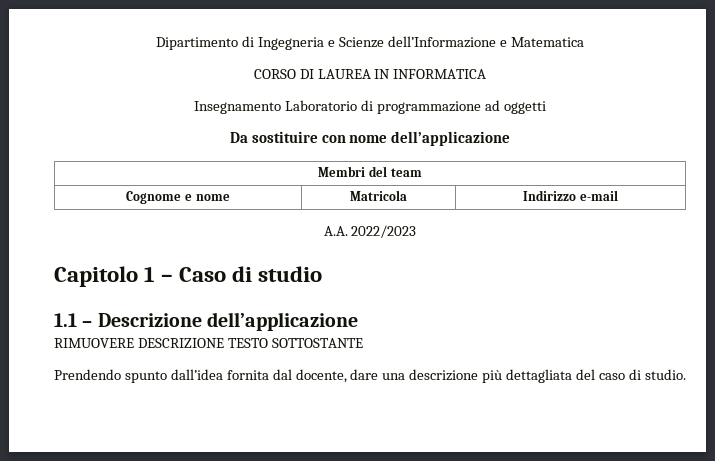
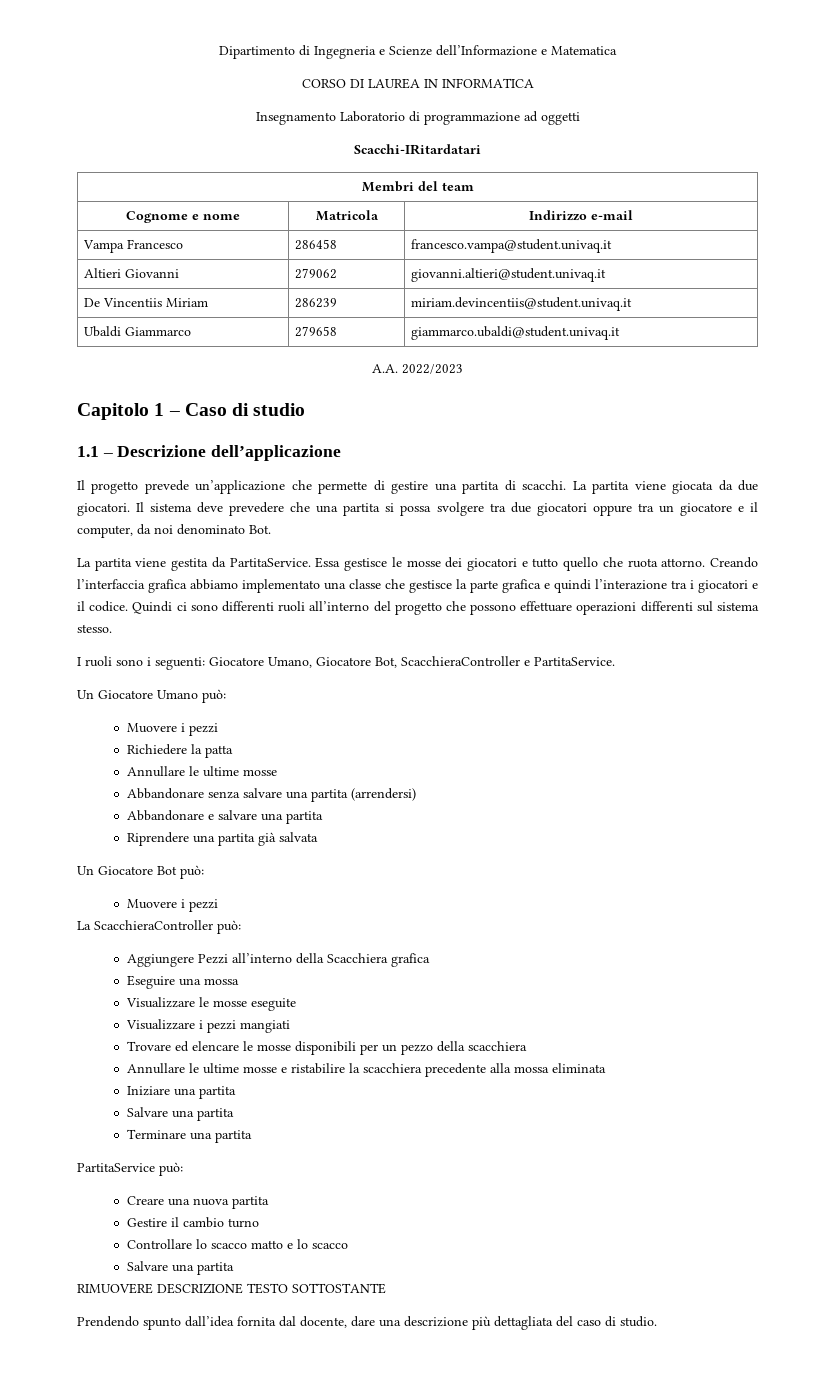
[229,131,511,146] Da sostituire con nome dell’applicazione -> [354,144,481,155] Scacchi-IRitardatari
(618, 195) none -> [83,239,184,253] [295,239,338,250] [411,239,613,253] [84,268,180,278] [295,268,338,279] [411,268,607,282] [84,298,209,307] [295,298,338,308] [411,297,633,311] [84,326,192,337] [295,326,338,337] [411,326,621,340] // Vampa Francesco | 286458 | francesco.vampa@student.univaq.it // Altieri Giovanni | 279062 | giovanni.altieri@student.univaq.it // De Vincentiis Miriam | 286239 | miriam.devincentiis@student.univaq.it // Ubaldi Giammarco | 279658 | giammarco.ubaldi@student.univaq.it
(358, 321) none -> [77,480,759,494] [77,502,758,516] [77,524,271,538] [77,557,758,571] [77,579,758,593] [77,601,759,615] [77,624,112,633] [77,656,615,670] [77,689,226,703] [127,723,219,736] [127,744,234,758] [127,766,278,777] [127,788,417,802] [127,810,324,824] [127,832,319,846] [77,865,204,879] [127,899,219,912] [77,920,241,934] [127,953,431,967] [127,975,240,989] [126,997,297,1011] [126,1019,291,1033] [127,1041,528,1055] [127,1063,607,1077] [127,1086,237,1099] [127,1107,235,1121] [127,1129,253,1143] [77,1162,183,1176] [127,1196,270,1209] [127,1217,260,1228] [127,1239,349,1249] [127,1261,235,1275] // Il progetto prevede un’applicazione che permette di gestire una partita di scacchi. La partita viene giocata da due giocatori. Il sistema deve prevedere che una partita si possa svolgere tra due giocatori oppure tra un giocatore e il computer, da noi denominato Bot. // La partita viene gestita da PartitaService. Essa gestisce le mosse dei giocatori e tutto quello che ruota attorno. Creando l’interfaccia grafica abbiamo implementato una classe che gestisce la parte grafica e quindi l’interazione tra i giocatori e il codice. Quindi ci sono differenti ruoli all’interno del progetto che possono effettuare operazioni differenti sul sistema stesso. // I ruoli sono i seguenti: Giocatore Umano, Giocatore Bot, ScacchieraController e PartitaService. // Un Giocatore Umano può: // Muovere i pezzi // Richiedere la patta // Annullare le ultime mosse // Abbandonare senza salvare una partita (arrendersi) // Abbandonare e salvare una partita // Riprendere una partita già salvata // Un Giocatore Bot può: // Muovere i pezzi // La ScacchieraController può: // Aggiungere Pezzi all’interno della Scacchiera grafica // Eseguire una mossa // Visualizzare le mosse eseguite // Visualizzare i pezzi mangiati // Trovare ed elencare le mosse disponibili per un pezzo della scacchiera // Annullare le ultime mosse e ristabilire la scacchiera precedente alla mossa eliminata // Iniziare una partita // Salvare una partita // Terminare una partita // PartitaService può: // Creare una nuova partita // Gestire il cambio turno // Controllare lo scacco matto e lo scacco // Salvare una partita

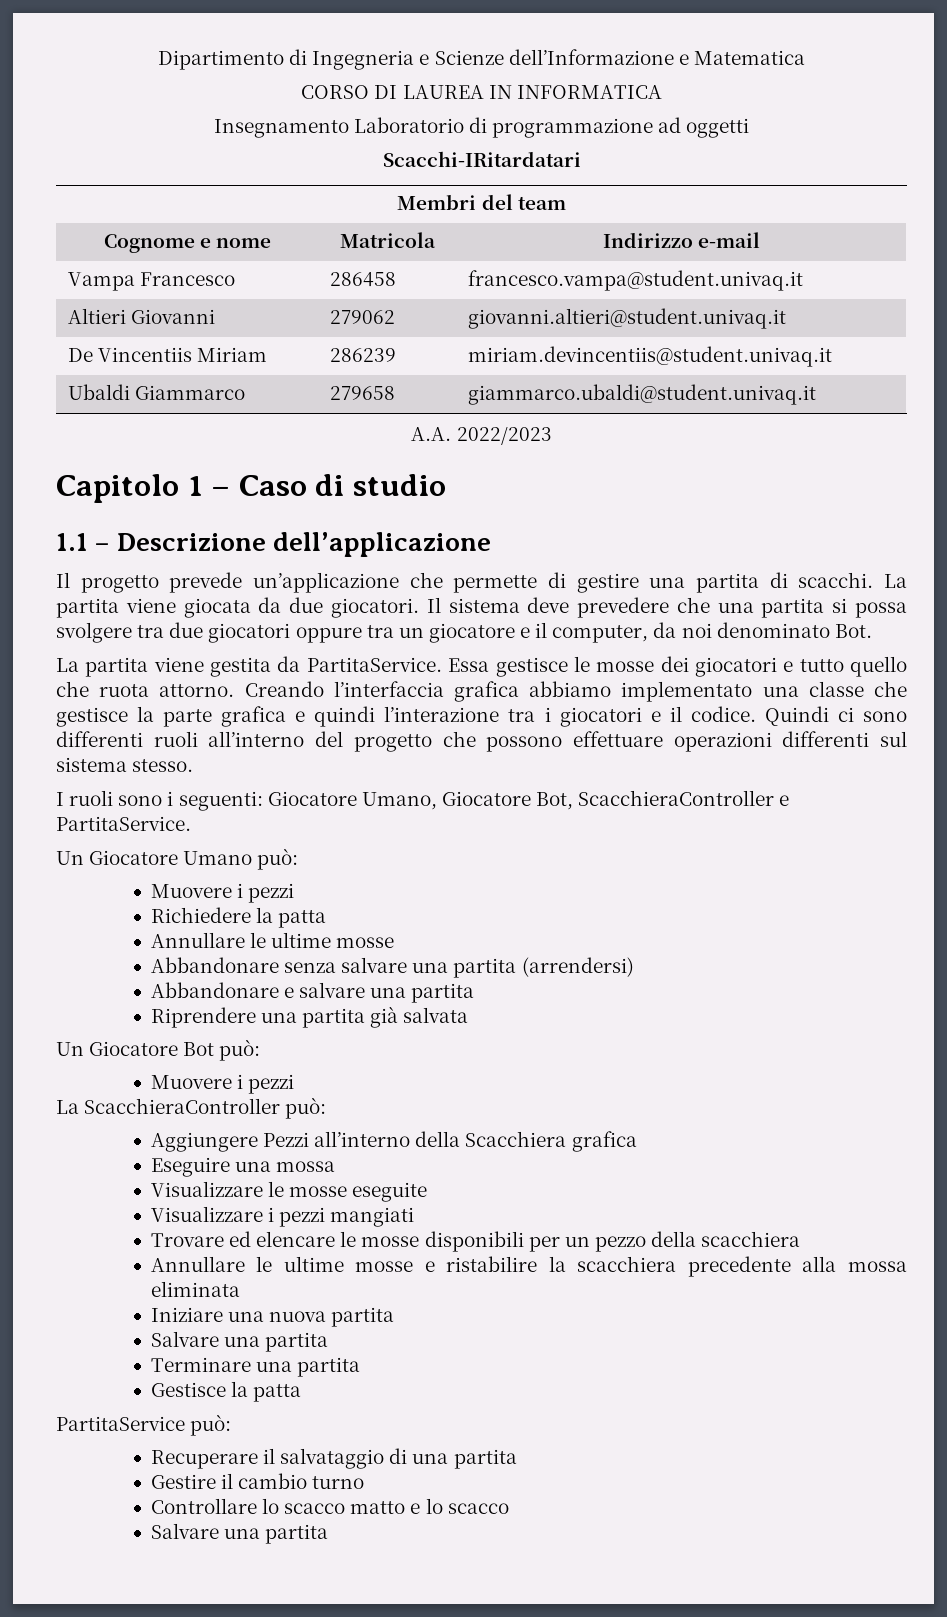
(197, 1092) none -> [269,1311,327,1322] nuova
(253, 1136) none -> [150,1381,302,1402] // Gestisce la patta
[127,1196,230,1206] Creare una nuova -> [150,1448,449,1469] Recuperare il salvataggio di una
[77,1283,386,1294] [77,1316,657,1330] // RIMUOVERE DESCRIZIONE TESTO SOTTOSTANTE // Prendendo spunto dall’idea fornita dal docente, dare una descrizione più dettagliata del caso di studio. -> (329, 1534) none

